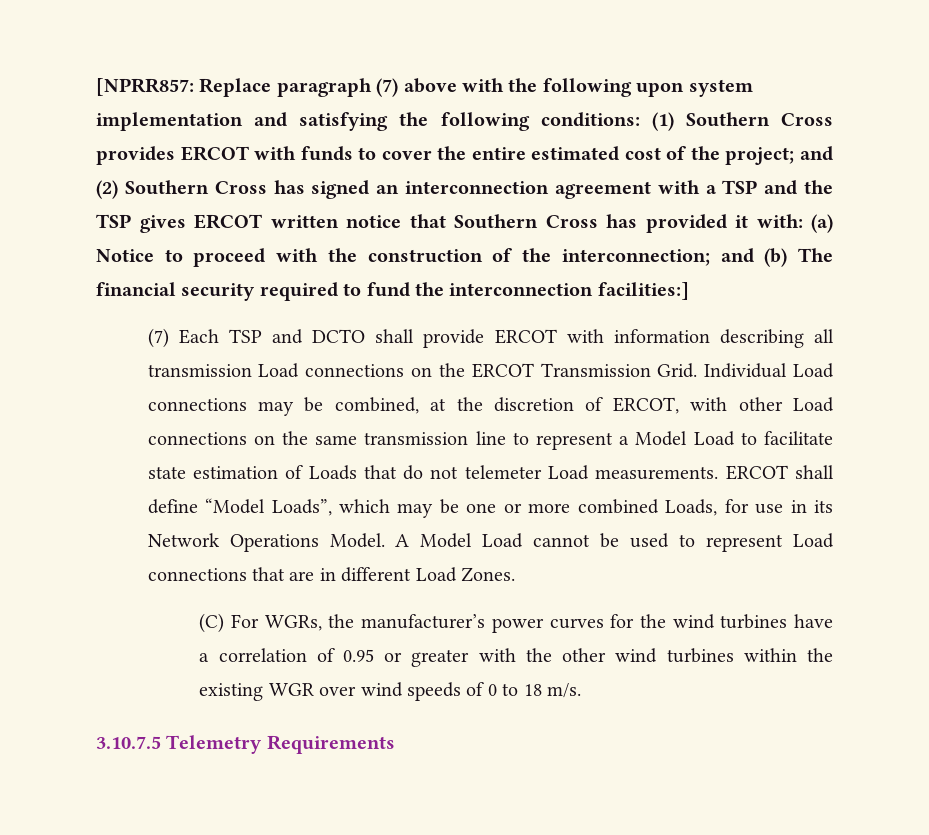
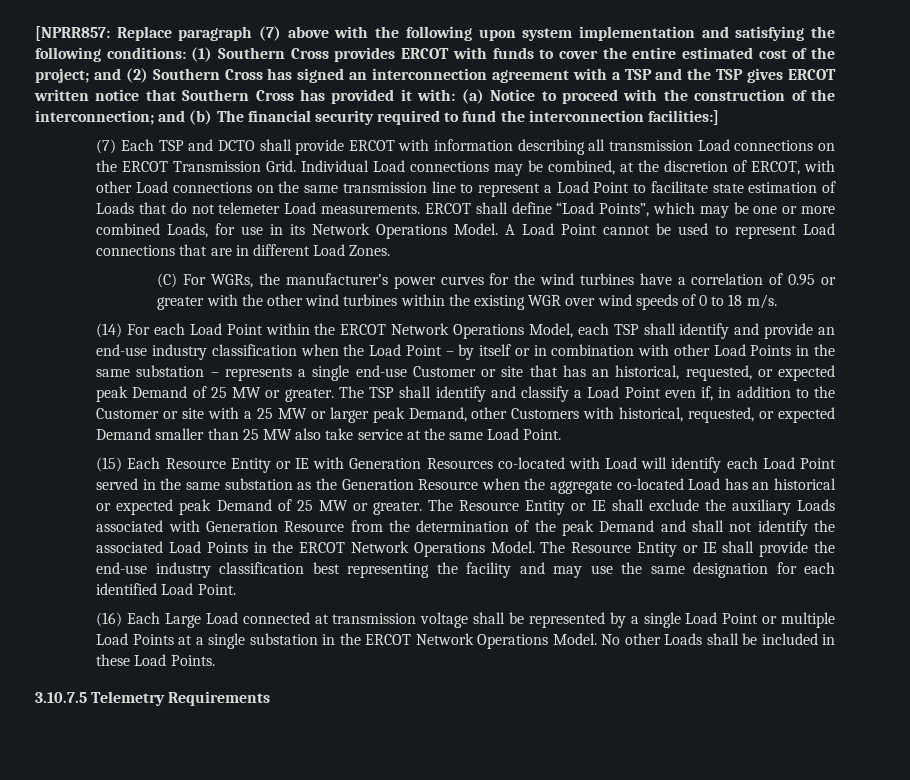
[635,431,735,446] Model Load -> [556,181,630,193] Load Point
[205,498,332,516] “Model Loads”, -> [556,202,650,217] “Load Points”,
[420,533,524,548] Model Load -> [522,223,598,235] Load Point
(581, 690) none -> [96,323,835,339] [96,344,835,360] [96,365,835,381] [96,386,836,402] [96,407,836,423] [96,428,562,440] [96,457,836,473] [96,478,836,494] [96,499,835,515] [96,520,835,536] [96,541,835,557] [96,562,835,578] [96,583,236,595] [96,612,835,628] [96,633,835,649] [96,654,215,666] // (14) For each Load Point within the ERCOT Network Operations Model, each TSP shall identify and provide an end-use industry classification when the Load Point – by itself or in combination with other Load Points in the same substation – represents a single end-use Customer or site that has an historical, requested, or expected peak Demand of 25 MW or greater. The TSP shall identify and classify a Load Point even if, in addition to the Customer or site with a 25 MW or larger peak Demand, other Customers with historical, requested, or expected Demand smaller than 25 MW also take service at the same Load Point. // (15) Each Resource Entity or IE with Generation Resources co-located with Load will identify each Load Point served in the same substation as the Generation Resource when the aggregate co-located Load has an historical or expected peak Demand of 25 MW or greater. The Resource Entity or IE shall exclude the auxiliary Loads associated with Generation Resource from the determination of the peak Demand and shall not identify the associated Load Points in the ERCOT Network Operations Model. The Resource Entity or IE shall provide the end-use industry classification best representing the facility and may use the same designation for each identified Load Point. // (16) Each Large Load connected at transmission voltage shall be represented by a single Load Point or multiple Load Points at a single substation in the ERCOT Network Operations Model. No other Loads shall be included in these Load Points.

